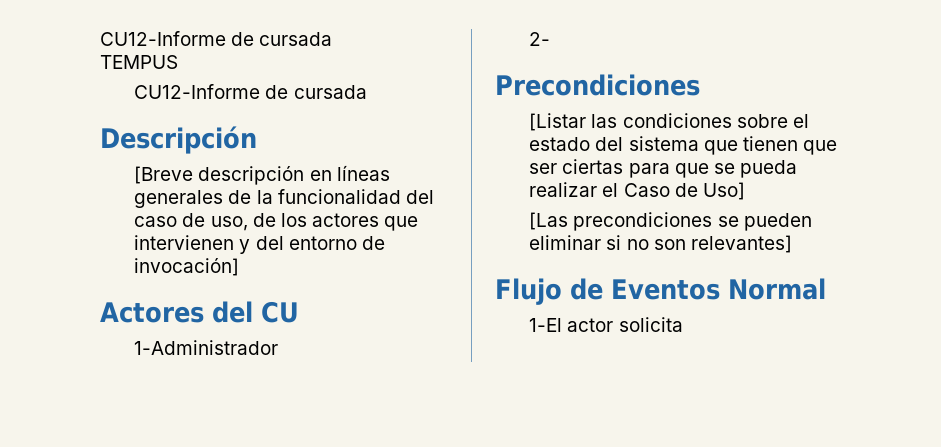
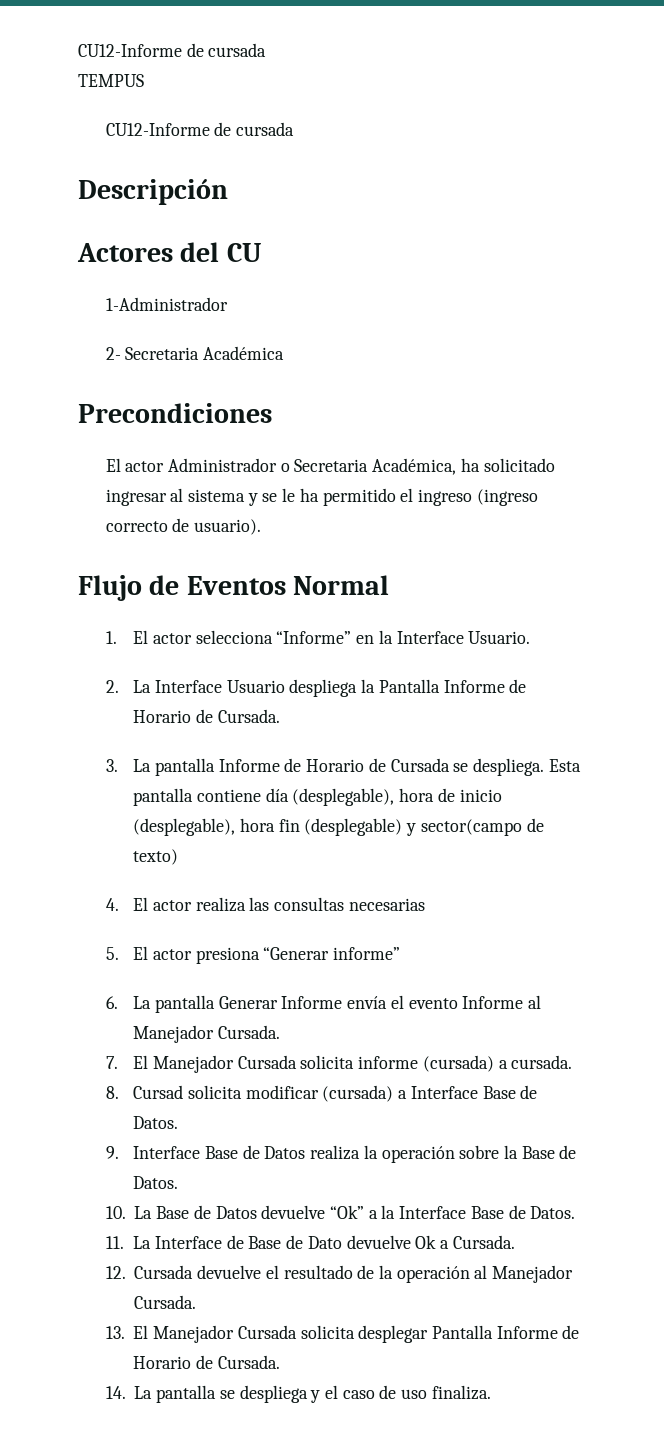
[134,165,390,185] [134,189,434,208] [134,213,419,231] [134,235,385,254] [134,258,240,276] // [Breve descripción en líneas generales de la funcionalidad del caso de uso, de los actores que intervienen y del entorno de invocación] -> (228, 192) none
(551, 39) none -> [125,346,285,360] Secretaria Académica
[529,113,809,131] [529,136,837,155] [529,159,797,178] [529,182,745,200] [529,212,812,231] [529,235,792,253] [495,278,826,305] [529,317,683,332] [Listar las condiciones sobre el estado del sistema que tienen que ser ciertas para que se pueda realizar el Caso de Uso] // [Las precondiciones se pueden eliminar si no son relevantes] // Flujo de Eventos Normal // 1-El actor solicita -> [105,458,555,475] [105,488,538,506] [105,518,262,535] [78,575,390,601] [105,630,531,644] [105,679,527,697] [133,709,280,723] [105,758,581,776] [133,788,502,806] [133,818,544,836] [133,849,179,865] [105,897,425,912] [105,946,401,964] [105,995,541,1013] [133,1025,280,1043] [105,1055,573,1073] [105,1085,538,1102] [133,1116,179,1129] [105,1145,577,1163] [133,1176,179,1189] [105,1205,576,1219] [105,1235,515,1249] [105,1265,574,1283] [134,1295,197,1309] [105,1325,580,1343] [133,1355,280,1369] [105,1385,491,1403] El actor Administrador o Secretaria Académica, ha solicitado ingresar al sistema y se le ha permitido el ingreso (ingreso correcto de usuario). // Flujo de Eventos Normal // 1. El actor selecciona “Informe” en la Interface Usuario. // 2. La Interface Usuario despliega la Pantalla Informe de Horario de Cursada. // 3. La pantalla Informe de Horario de Cursada se despliega. Esta pantalla contiene día (desplegable), hora de inicio (desplegable), hora fin (desplegable) y sector(campo de texto) // 4. El actor realiza las consultas necesarias // 5. El actor presiona “Generar informe” // 6. La pantalla Generar Informe envía el evento Informe al Manejador Cursada. // 7. El Manejador Cursada solicita informe (cursada) a cursada. // 8. Cursad solicita modificar (cursada) a Interface Base de Datos. // 9. Interface Base de Datos realiza la operación sobre la Base de Datos. // 10. La Base de Datos devuelve “Ok” a la Interface Base de Datos. // 11. La Interface de Base de Dato devuelve Ok a Cursada. // 12. Cursada devuelve el resultado de la operación al Manejador Cursada. // 13. El Manejador Cursada solicita desplegar Pantalla Informe de Horario de Cursada. // 14. La pantalla se despliega y el caso de uso finaliza.

